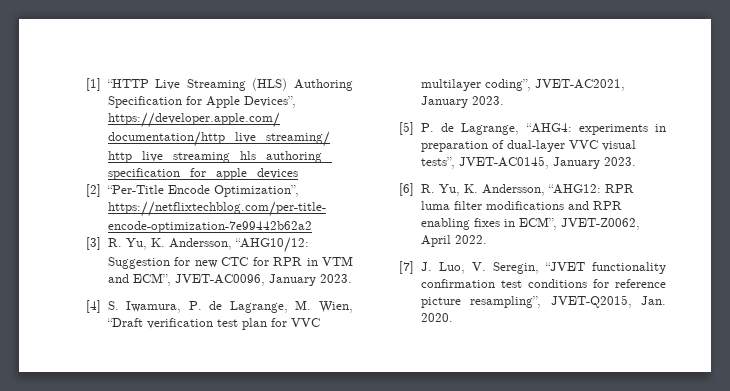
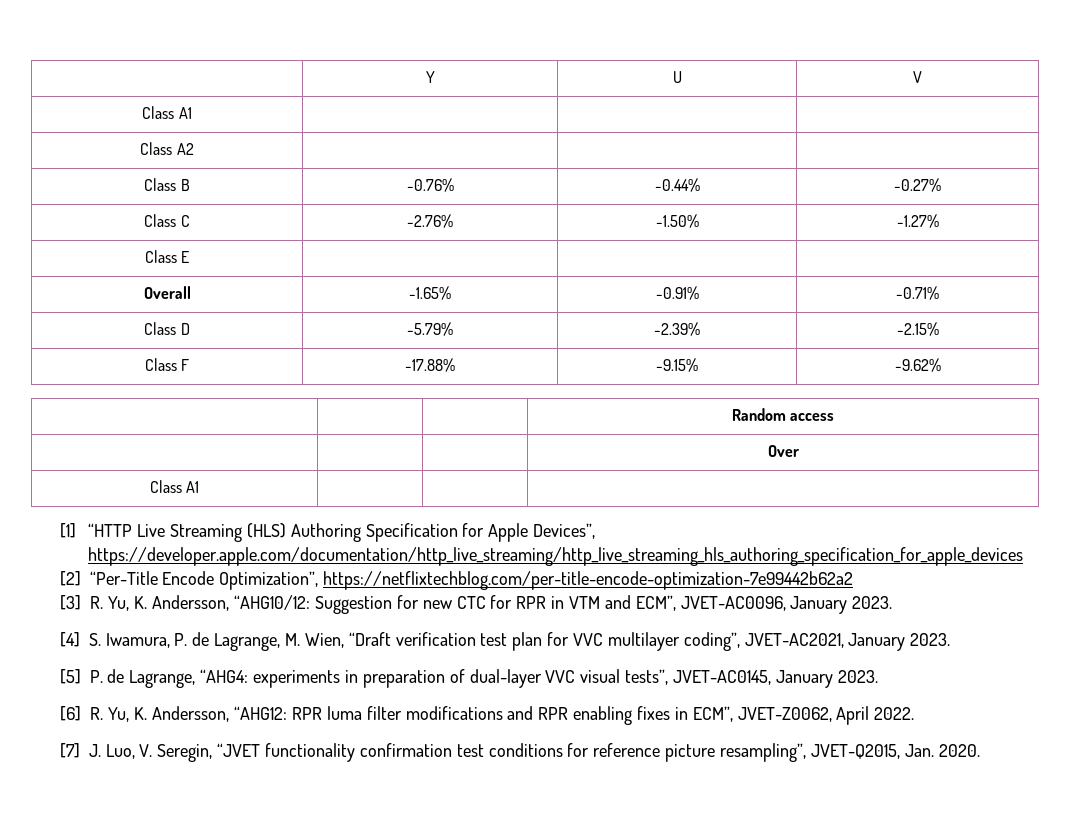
(85, 84) none -> [425,71,435,83] [672,71,682,83] [913,71,922,83] [142,106,192,119] [140,142,194,155] [144,178,190,191] [406,178,454,192] [654,178,700,192] [894,178,941,192] [144,214,190,227] [407,214,453,228] [655,214,699,228] [896,214,939,228] [144,250,190,263] [143,286,191,299] [409,286,451,300] [655,286,699,300] [896,286,939,300] [144,322,190,335] [407,322,453,336] [654,322,700,336] [896,322,939,336] [144,358,190,371] [405,358,456,372] [656,358,698,372] [894,358,941,372] [731,408,835,421] [767,445,799,457] [149,480,200,493] | Y | U | V // Class A1 | | | // Class A2 | | | // Class B | -0.76% | -0.44% | -0.27% // Class C | -2.76% | -1.50% | -1.27% // Class E | | | // Overall | -1.65% | -0.91% | -0.71% // Class D | -5.79% | -2.39% | -2.15% // Class F | -17.88% | -9.15% | -9.62% // | | | Random access // | | | Over // Class A1 | | | //

